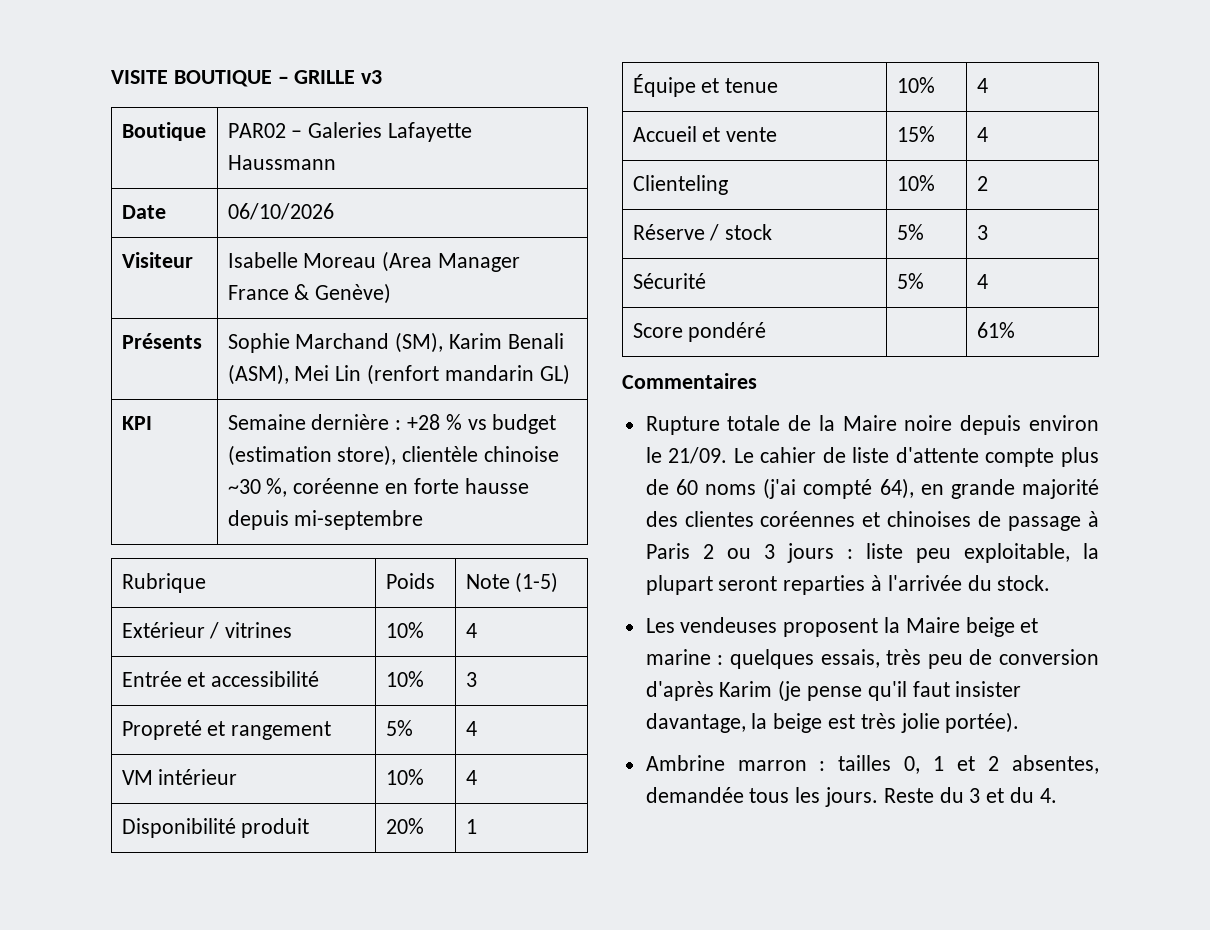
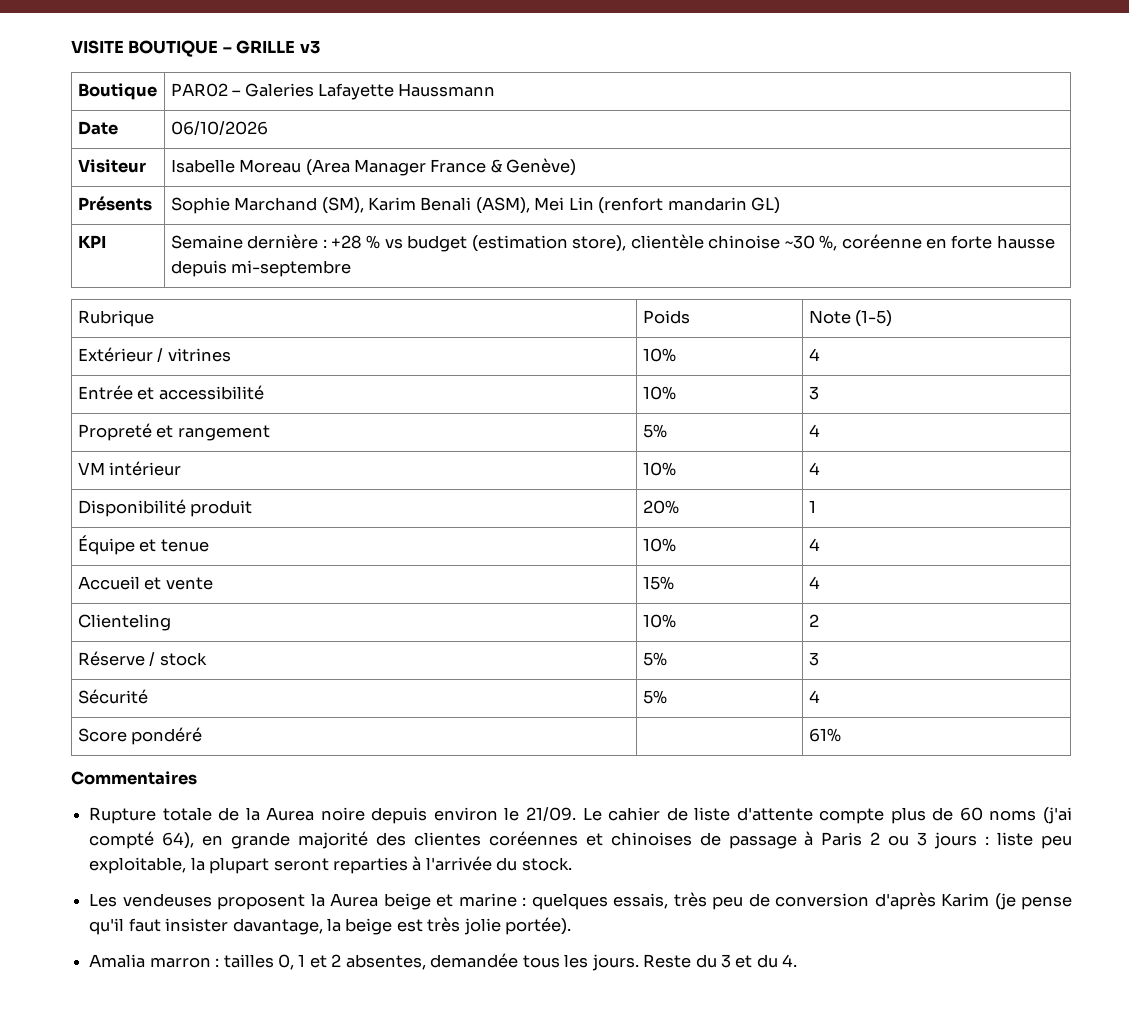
[842,415,897,431] Maire -> [266,807,315,821] Aurea
[905,617,960,633] Maire -> [330,893,379,907] Aurea
[645,755,725,771] Ambrine -> [89,954,146,968] Amalia

